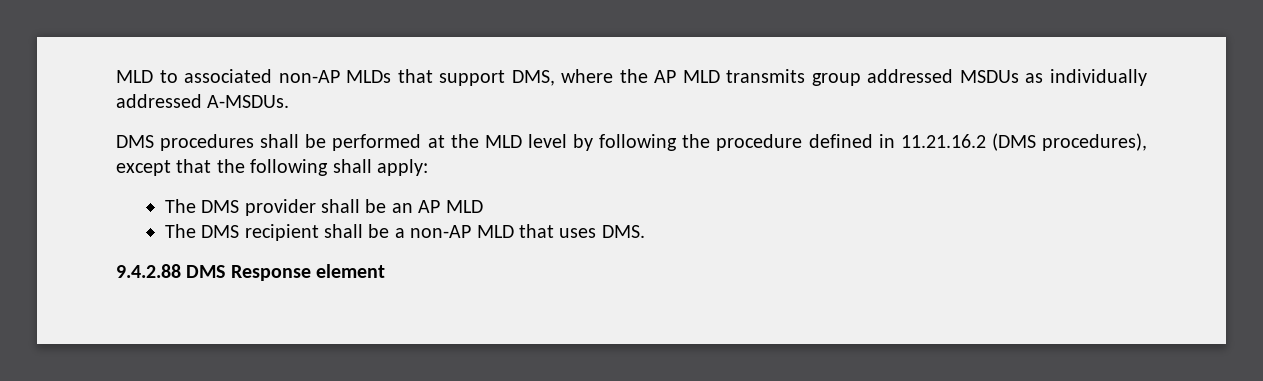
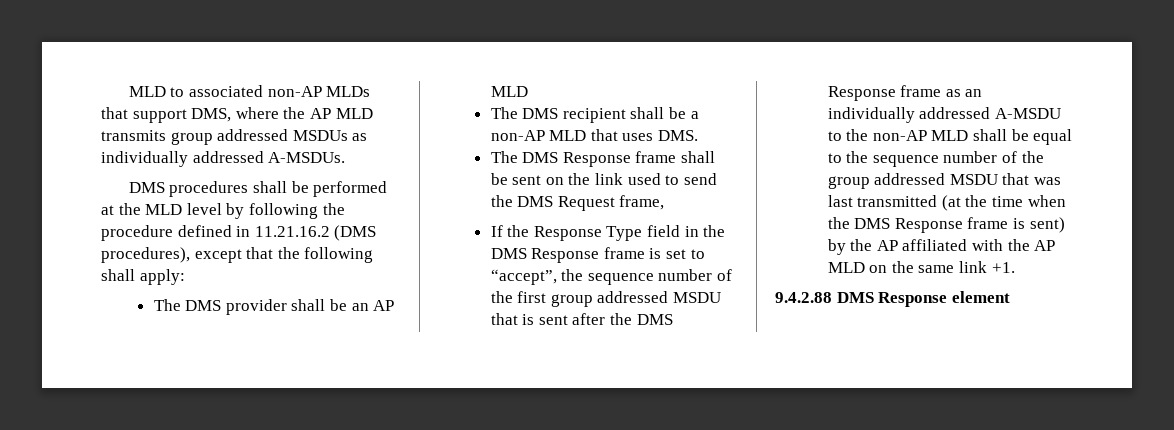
(645, 231) none -> [490,151,716,167] [490,173,717,185] [490,195,665,211] [490,225,726,241] [490,247,705,263] [490,269,733,285] [490,291,722,307] [490,313,673,325] [827,85,983,101] [827,107,1061,123] [827,129,1073,145] [827,151,1044,167] [827,173,1062,189] [827,195,1066,211] [827,217,1065,233] [827,239,1056,255] [827,261,1015,273] // The DMS Response frame shall be sent on the link used to send the DMS Request frame, // If the Response Type field in the DMS Response frame is set to “accept”, the sequence number of the first group addressed MSDU that is sent after the DMS Response frame as an individually addressed A-MSDU to the non-AP MLD shall be equal to the sequence number of the group addressed MSDU that was last transmitted (at the time when the DMS Response frame is sent) by the AP affiliated with the AP MLD on the same link +1.

